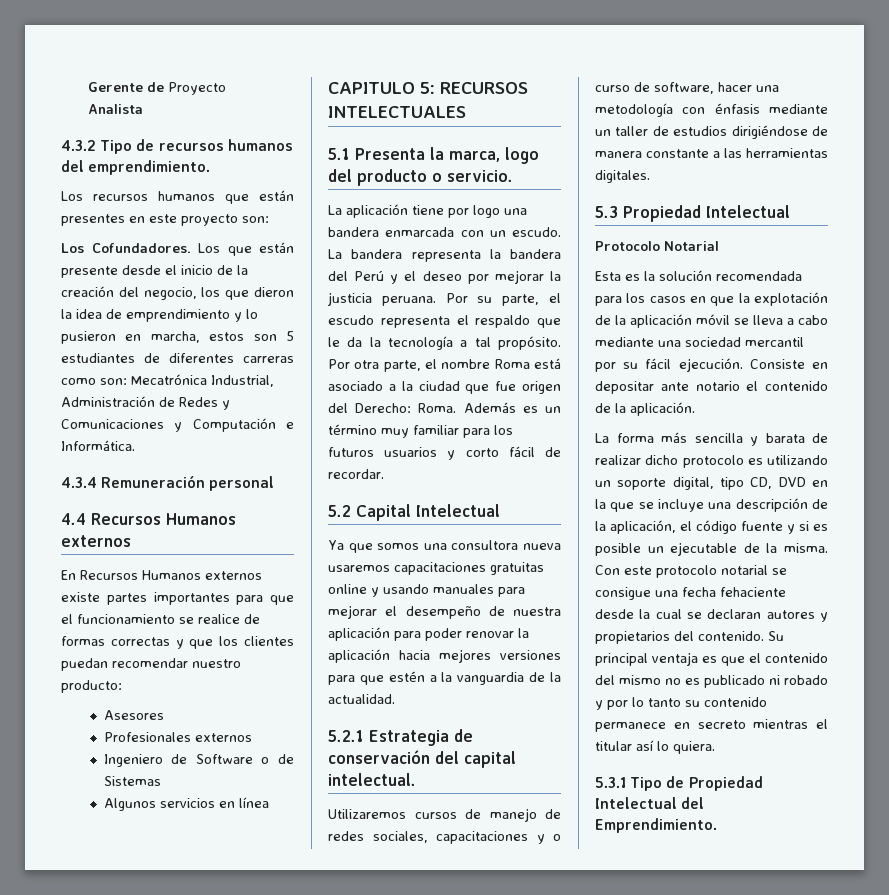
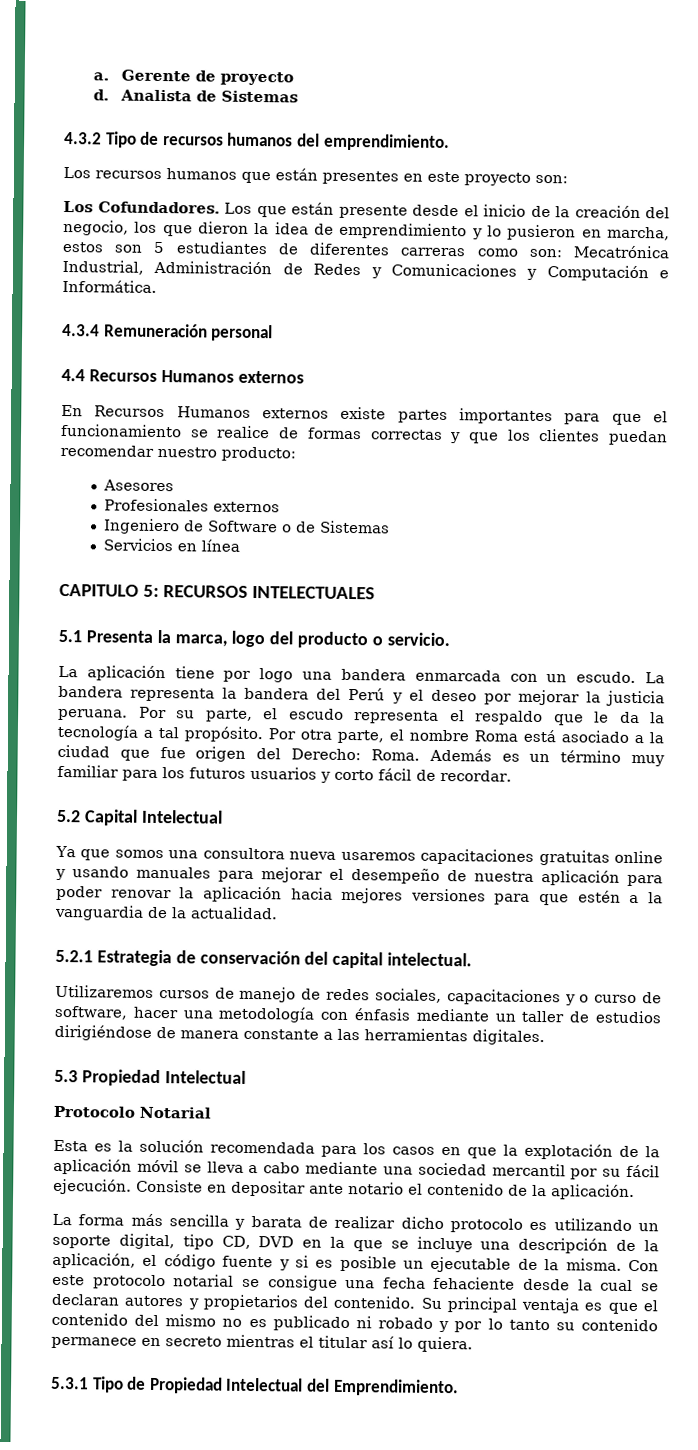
(87, 87) none -> [92,72,109,81] a.
[167,82,226,95] Proyecto // -> [220,71,295,86] [92,89,109,101] proyecto // d.
(143, 109) none -> [196,90,299,103] de Sistemas
[103,798,215,811] Algunos servicios -> [103,538,174,552] Servicios

